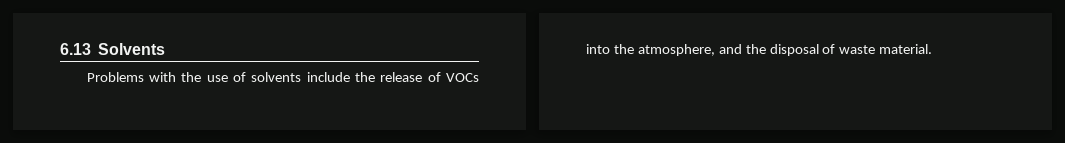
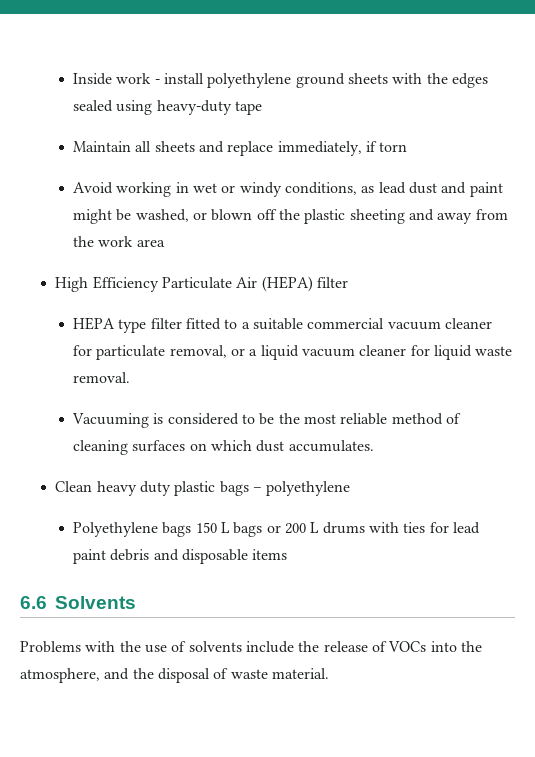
[60,43,91,55] 6.13 -> [73,73,488,88] [73,100,263,115] [73,141,408,156] [73,182,503,197] [73,209,508,224] [73,236,165,247] [55,276,348,292] [73,317,492,333] [73,345,513,360] [73,372,131,383] [72,413,461,428] [73,440,374,455] [55,481,351,496] [73,522,480,537] [73,549,288,564] [20,596,47,609] Inside work - install polyethylene ground sheets with the edges sealed using heavy-duty tape // Maintain all sheets and replace immediately, if torn // Avoid working in wet or windy conditions, as lead dust and paint might be washed, or blown off the plastic sheeting and away from the work area // High Efficiency Particulate Air (HEPA) filter // HEPA type filter fitted to a suitable commercial vacuum cleaner for particulate removal, or a liquid vacuum cleaner for liquid waste removal. // Vacuuming is considered to be the most reliable method of cleaning surfaces on which dust accumulates. // Clean heavy duty plastic bags – polyethylene // Polyethylene bags 150 L bags or 200 L drums with ties for lead paint debris and disposable items // 6.6

